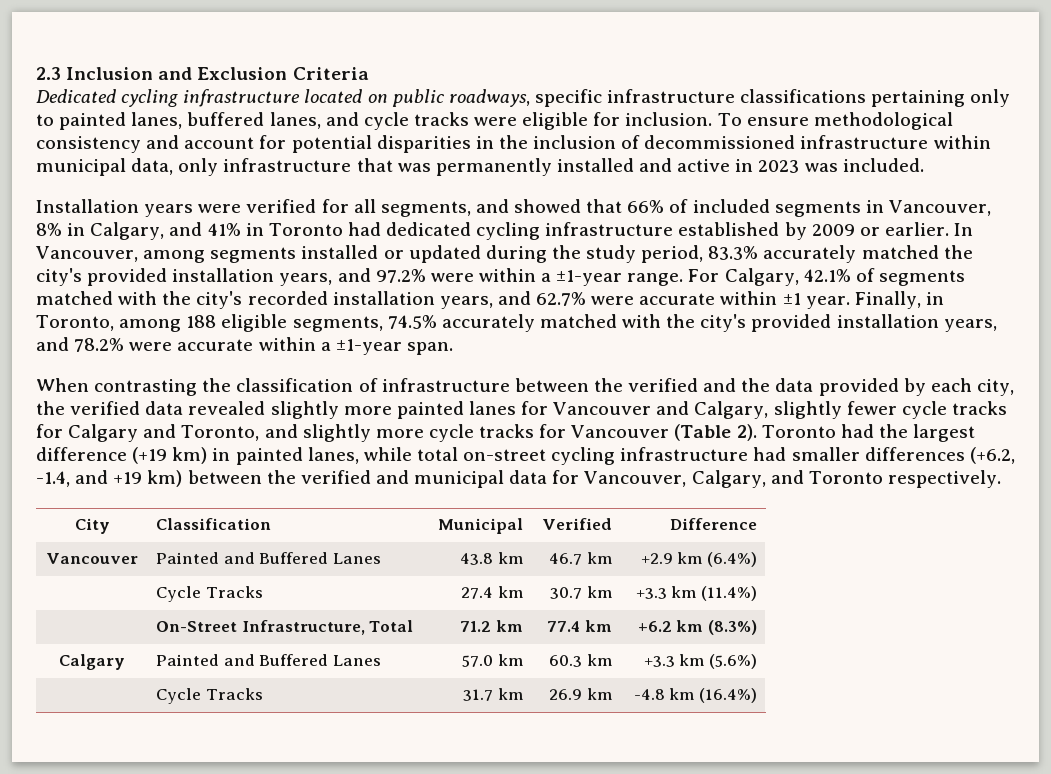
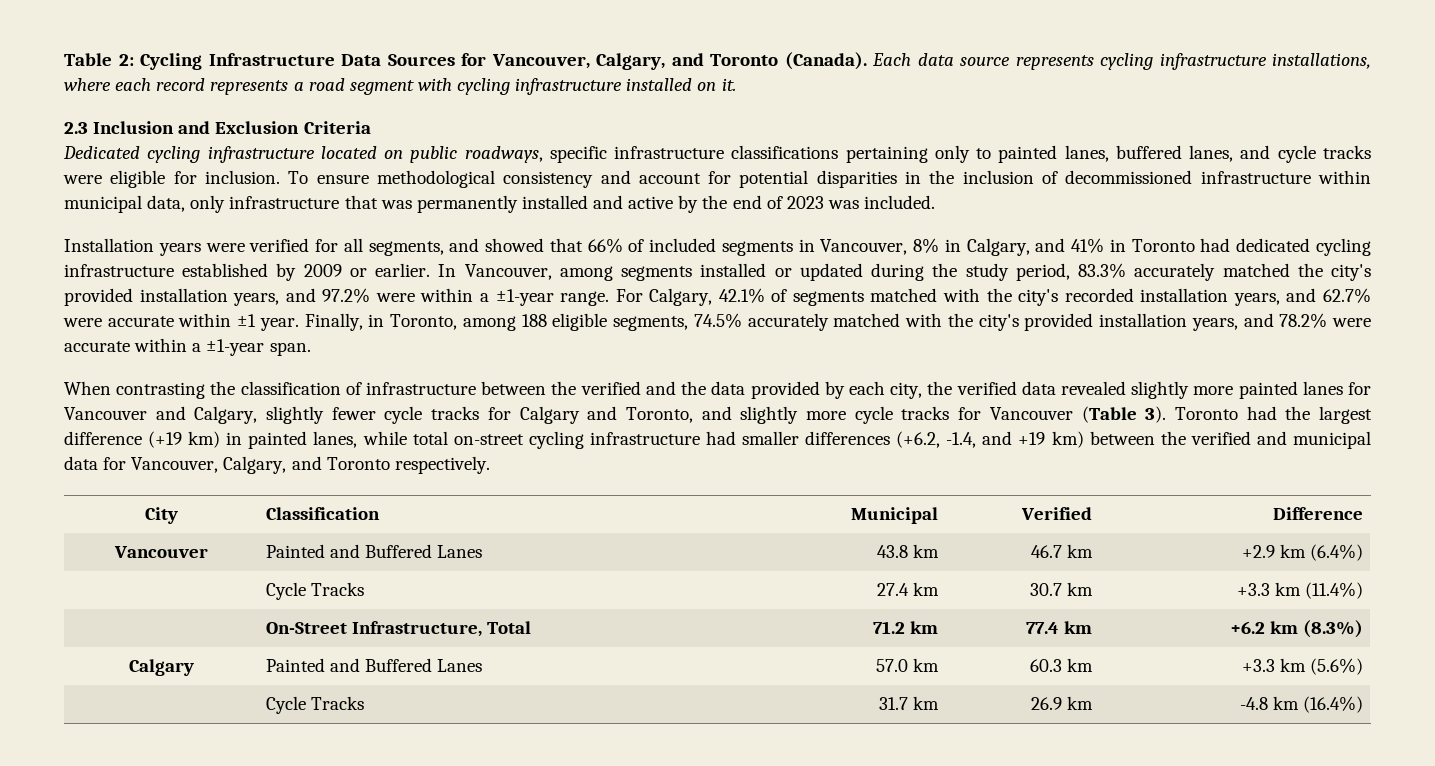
(36, 73) none -> [64,52,1371,70] [64,78,736,95] Table 2: Cycling Infrastructure Data Sources for Vancouver, Calgary, and Toronto (Canada). Each data source represents cycling infrastructure installations, where each record represents a road segment with cycling infrastructure installed on it. //
[735,159,754,172] in -> [678,195,783,213] by the end of
[736,424,757,441] 2). -> [1145,406,1167,423] 3).

